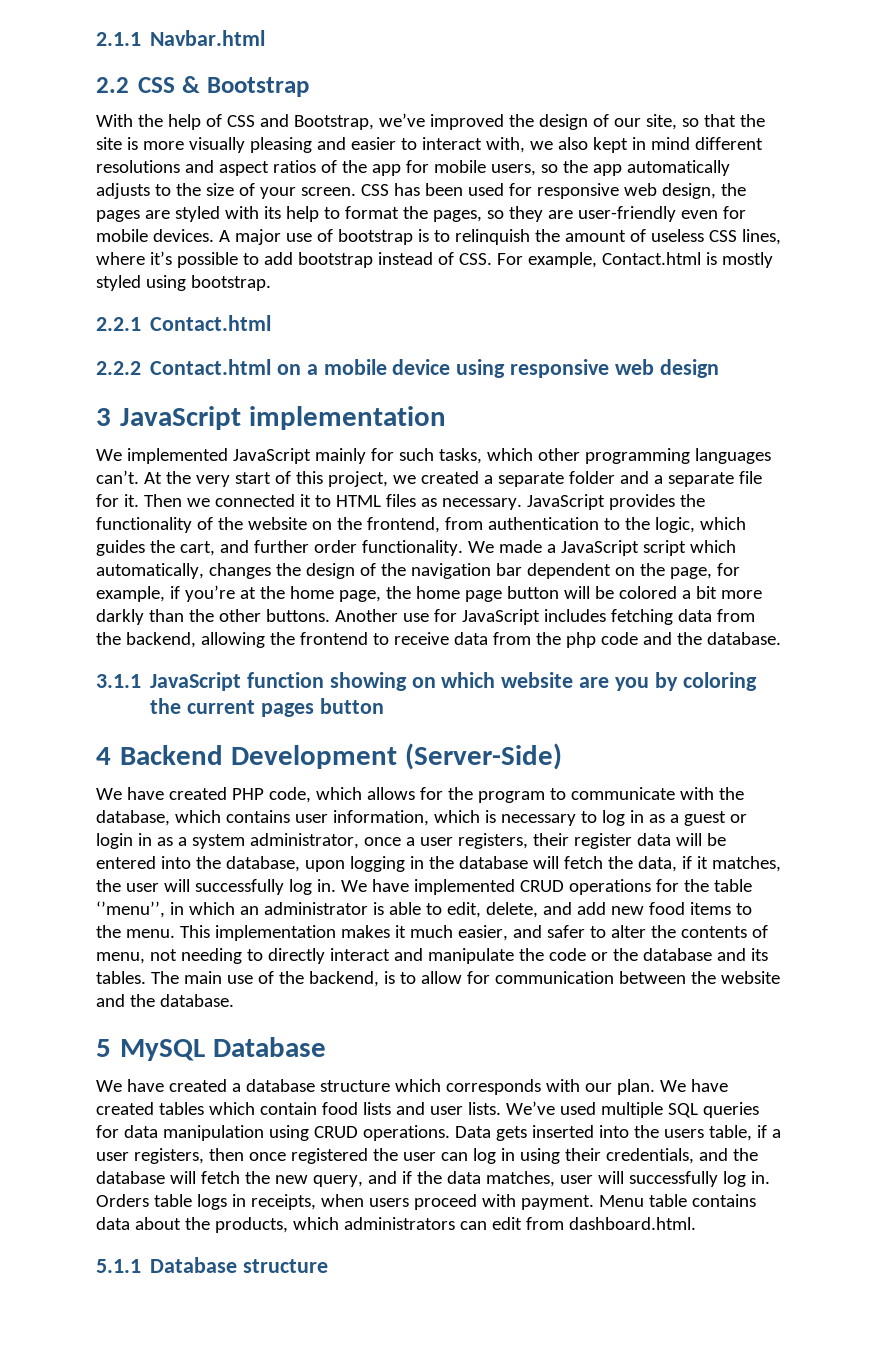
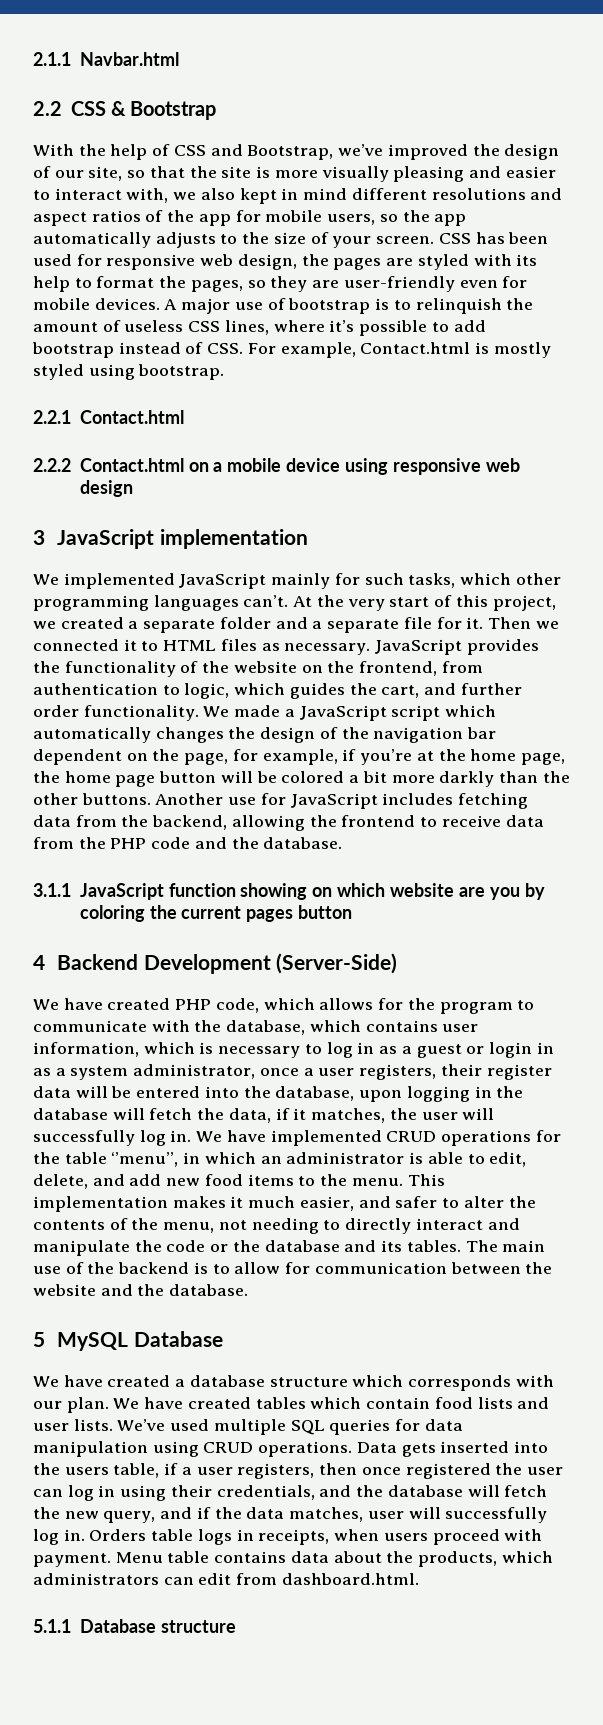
[624,517,650,530] the -> (180, 690) none
[96,563,204,579] automatically, -> [33,727,151,743] automatically
[565,632,596,648] php -> [110,838,147,849] PHP
(768, 931) none -> [131,1218,159,1230] the
[308,971,379,987] backend, -> [118,1262,190,1274] backend

